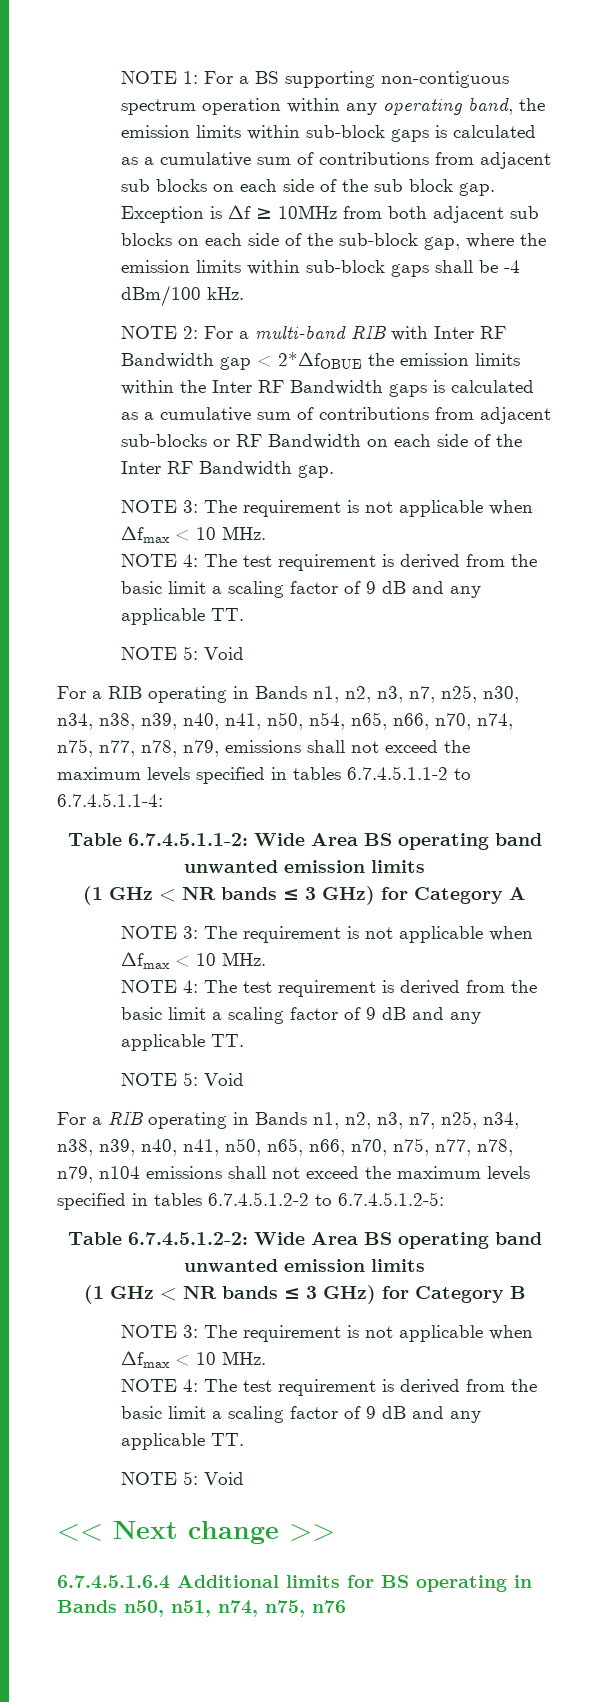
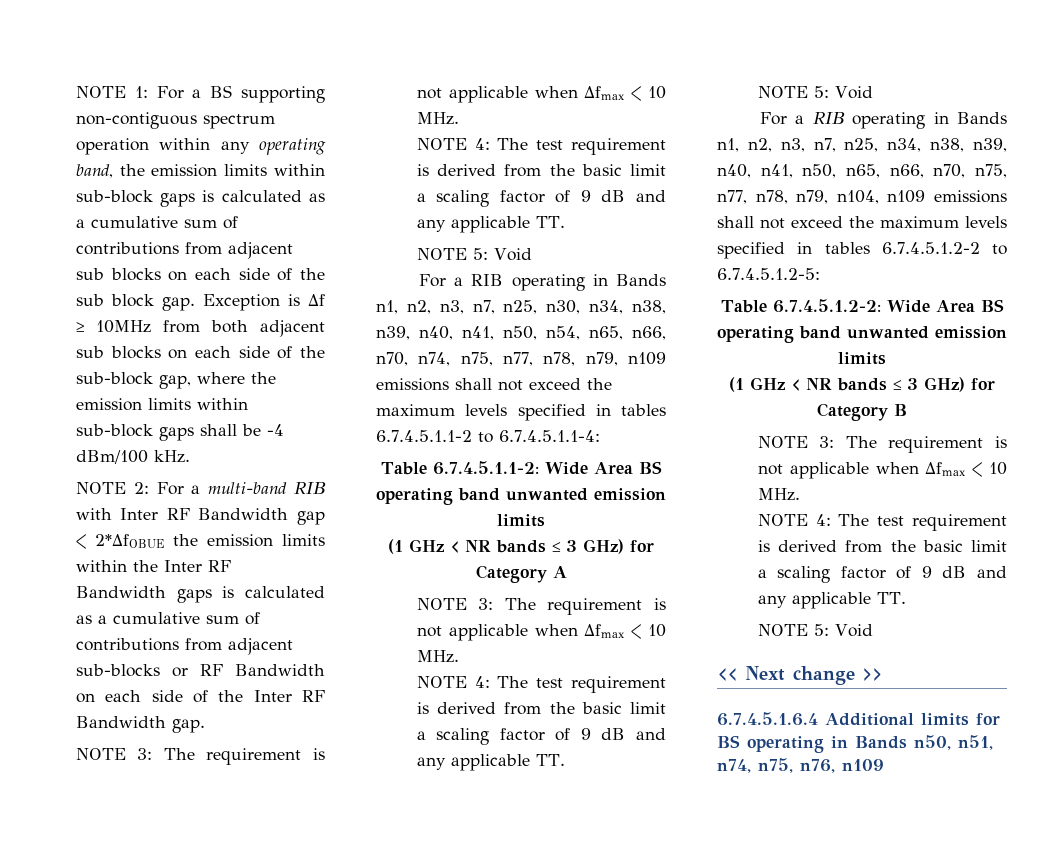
(219, 748) none -> [628,352,666,365] n109
[99,1166,140,1179] n104 -> [836,190,926,204] n104, n109
[312,1600,346,1613] n76 -> [800,759,884,773] n76, n109

